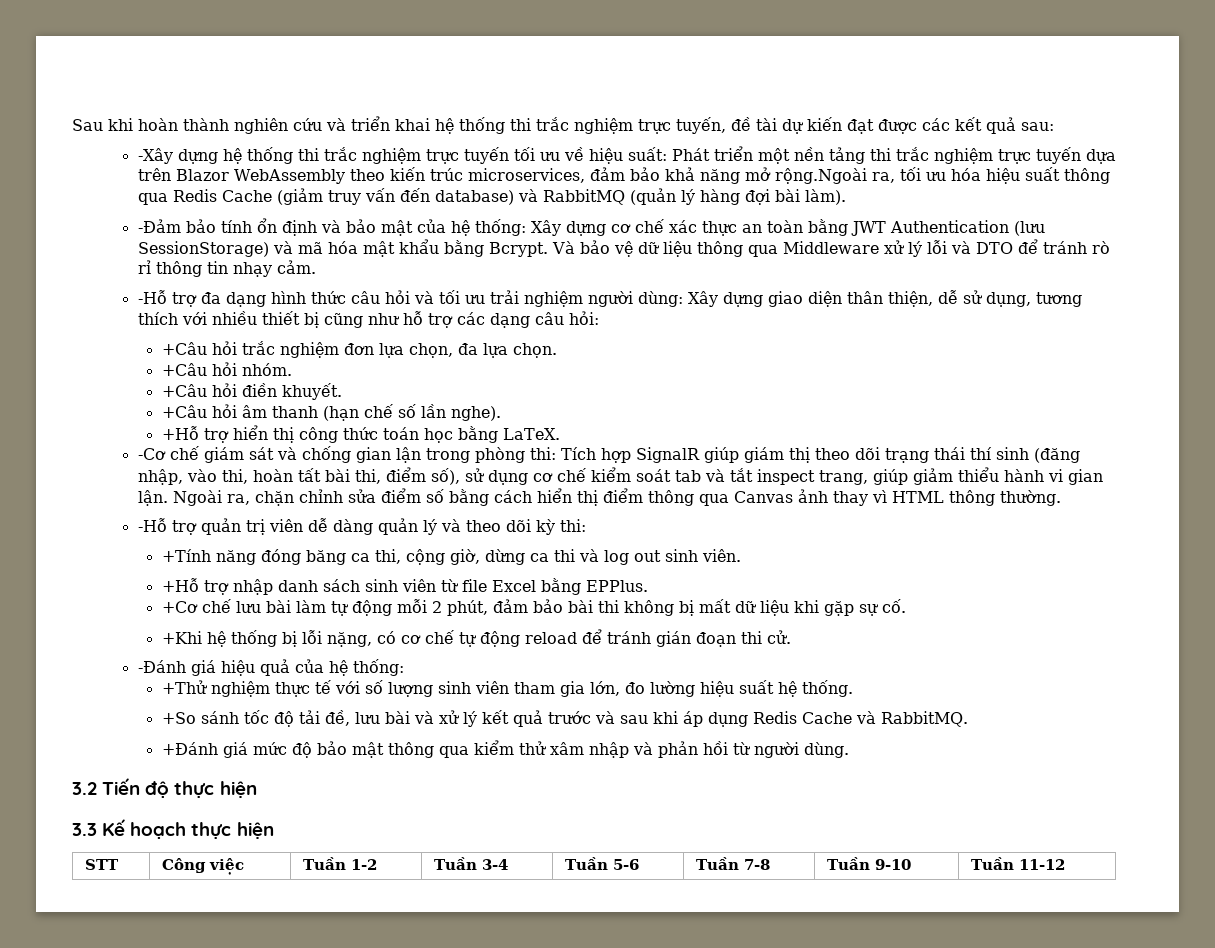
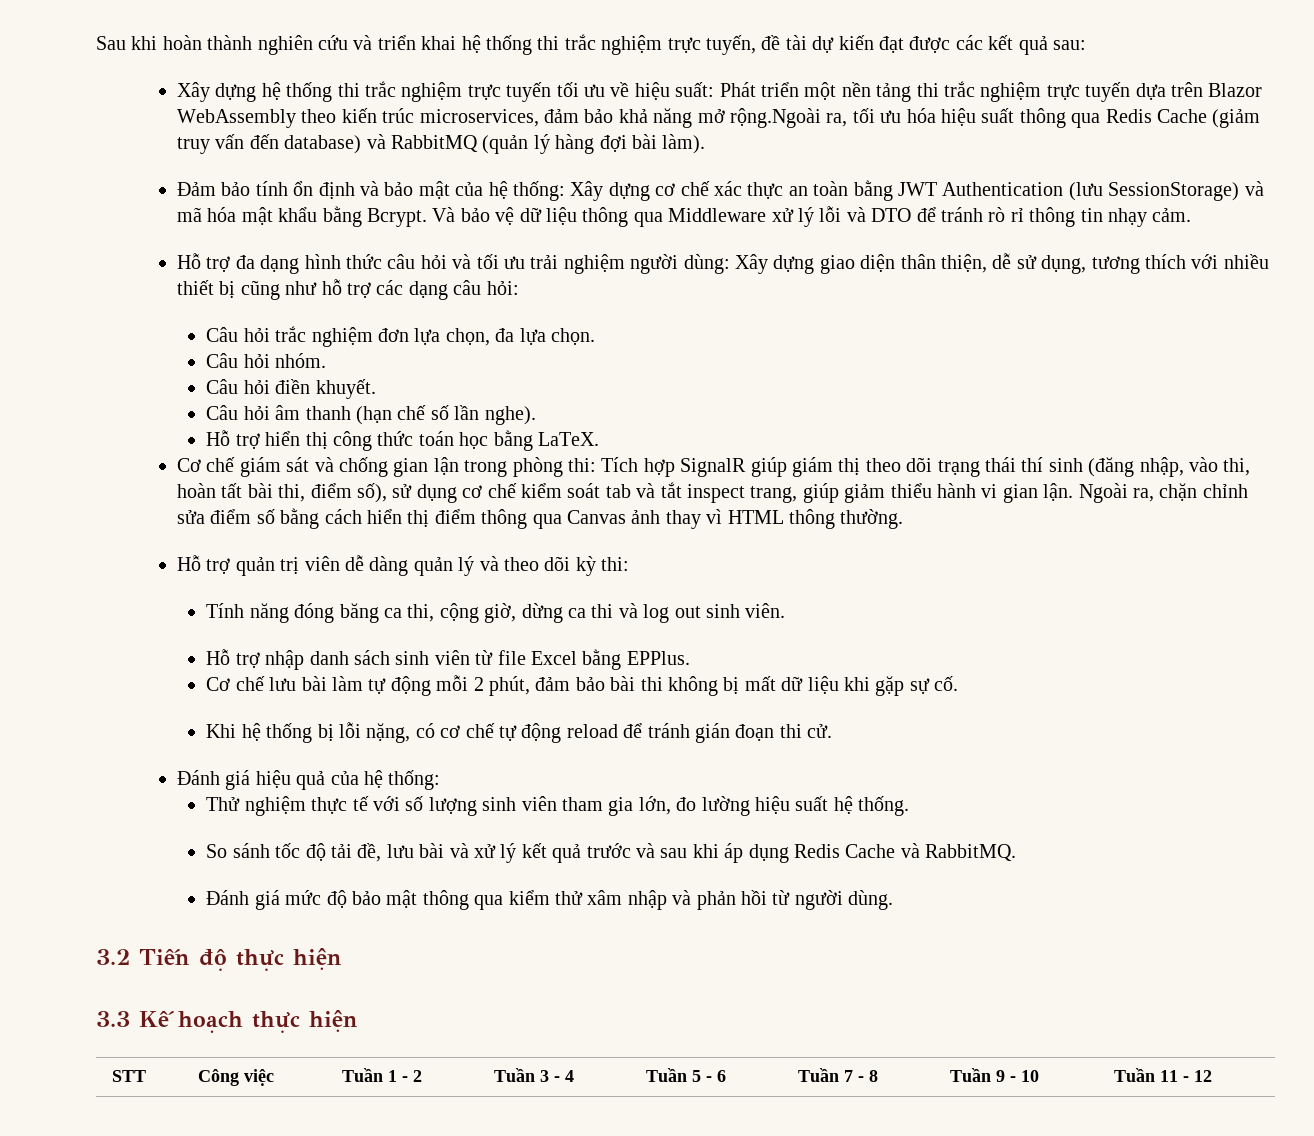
[137,148,173,164] -Xây -> [176,82,210,102] Xây
[137,219,181,233] -Đảm -> [176,182,216,196] Đảm
[137,290,167,304] -Hỗ -> [176,253,201,269] Hỗ
[161,342,207,355] +Câu -> [206,327,239,342] Câu
[161,363,207,376] +Câu -> [206,353,239,368] Câu
[161,384,207,397] +Câu -> [206,379,239,394] Câu
[161,405,207,418] +Câu -> [206,405,239,420] Câu
[161,426,199,440] +Hỗ -> [206,430,231,446] Hỗ
[137,448,166,460] -Cơ -> [176,458,201,472] Cơ
[137,518,167,532] -Hỗ -> [176,555,201,571] Hỗ
[161,549,211,562] +Tính -> [206,603,245,618] Tính
[161,578,199,592] +Hỗ -> [206,649,231,665] Hỗ
[161,601,198,613] +Cơ -> [206,677,231,691] Cơ
[161,631,202,644] +Khi -> [206,724,237,738] Khi
[137,660,186,673] -Đánh -> [176,770,220,785] Đánh
[161,680,208,694] +Thử -> [206,797,241,811] Thử
[161,712,196,724] +So -> [206,844,228,858] So
[161,742,218,755] +Đánh -> [206,890,250,905] Đánh
[350,859,377,870] [433,857,508,870] [564,857,639,870] [695,857,770,870] [826,857,911,870] [970,857,1065,870] 1-2 | Tuần 3-4 | Tuần 5-6 | Tuần 7-8 | Tuần 9-10 | Tuần 11-12 -> [387,1070,422,1082] [493,1068,574,1082] [645,1068,726,1082] [797,1068,878,1082] [949,1068,1039,1082] [1113,1068,1212,1082] 1 - 2 | Tuần 3 - 4 | Tuần 5 - 6 | Tuần 7 - 8 | Tuần 9 - 10 | Tuần 11 - 12

